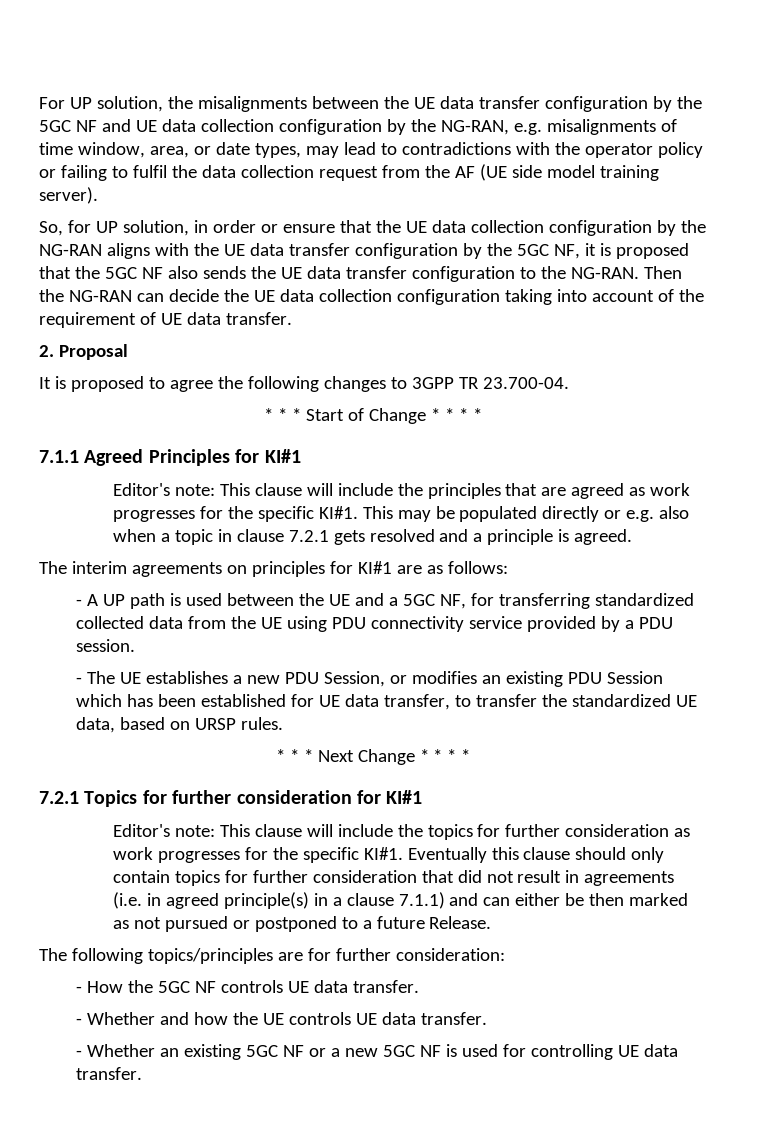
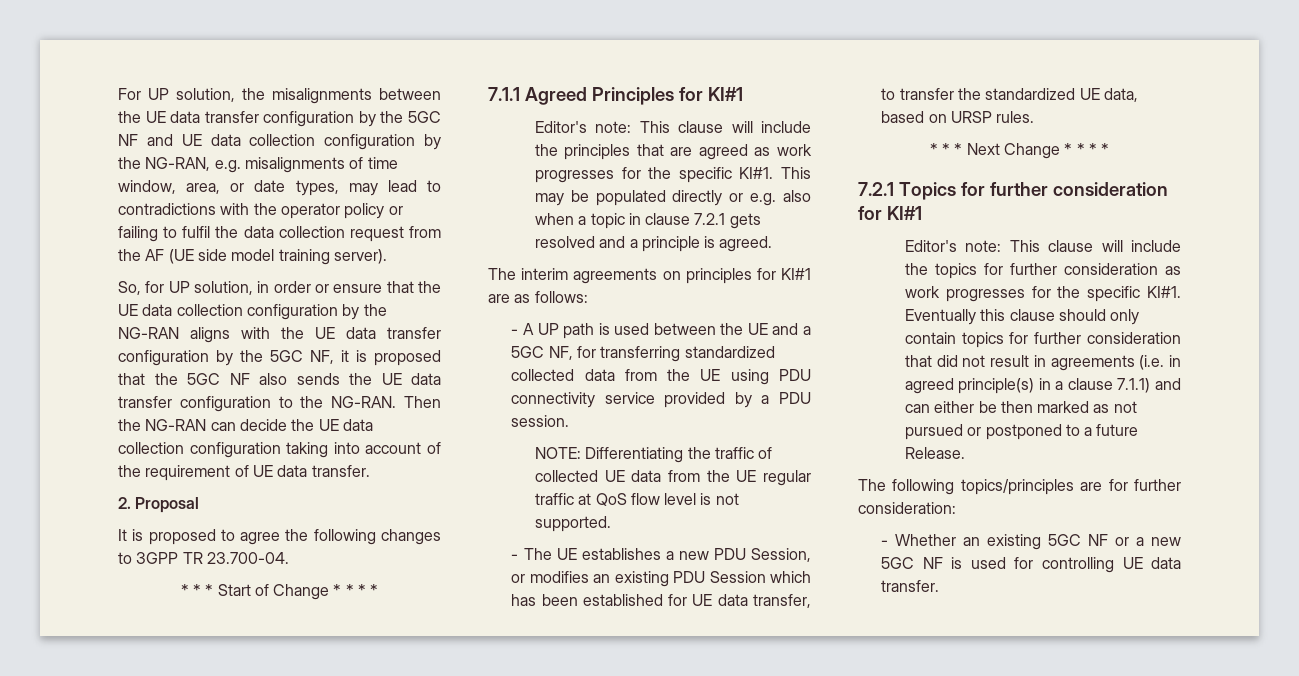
(135, 645) none -> [534,447,773,463] [534,470,811,486] [534,493,739,506] [534,516,611,532] // NOTE: Differentiating the traffic of collected UE data from the UE regular traffic at QoS flow level is not supported.
[75,980,419,993] [75,1012,487,1025] // - How the 5GC NF controls UE data transfer. // - Whether and how the UE controls UE data transfer. -> (956, 508) none

